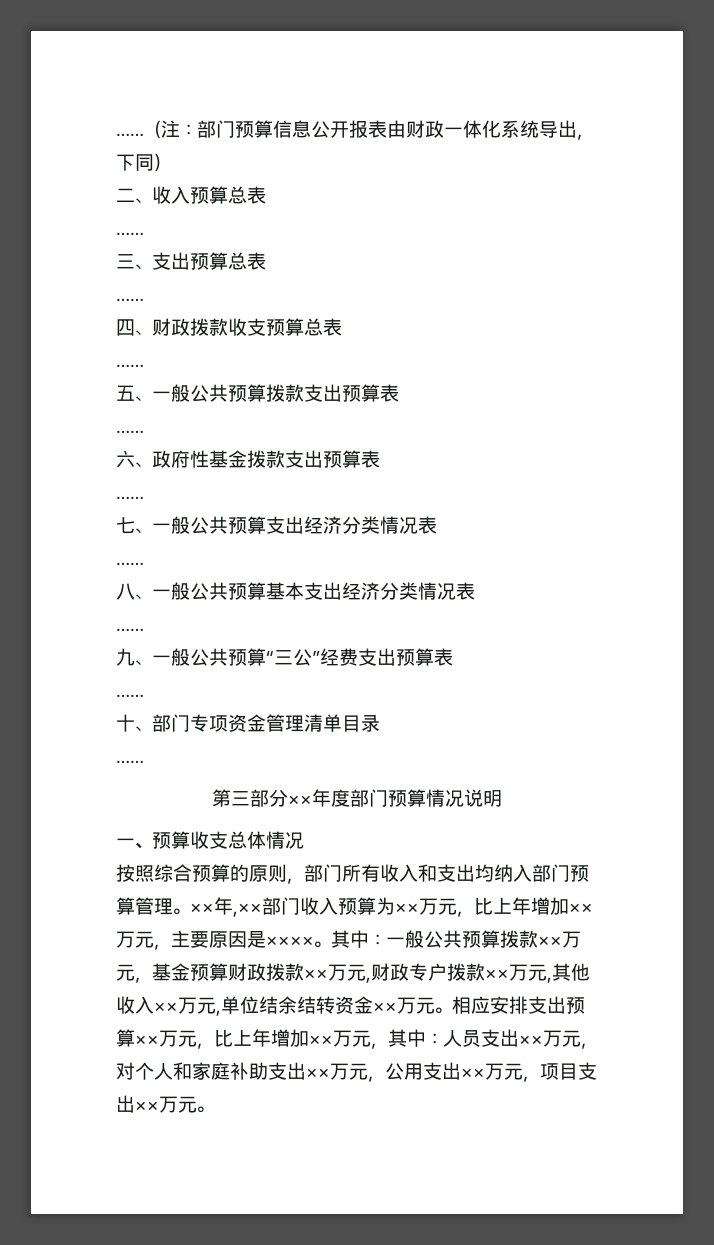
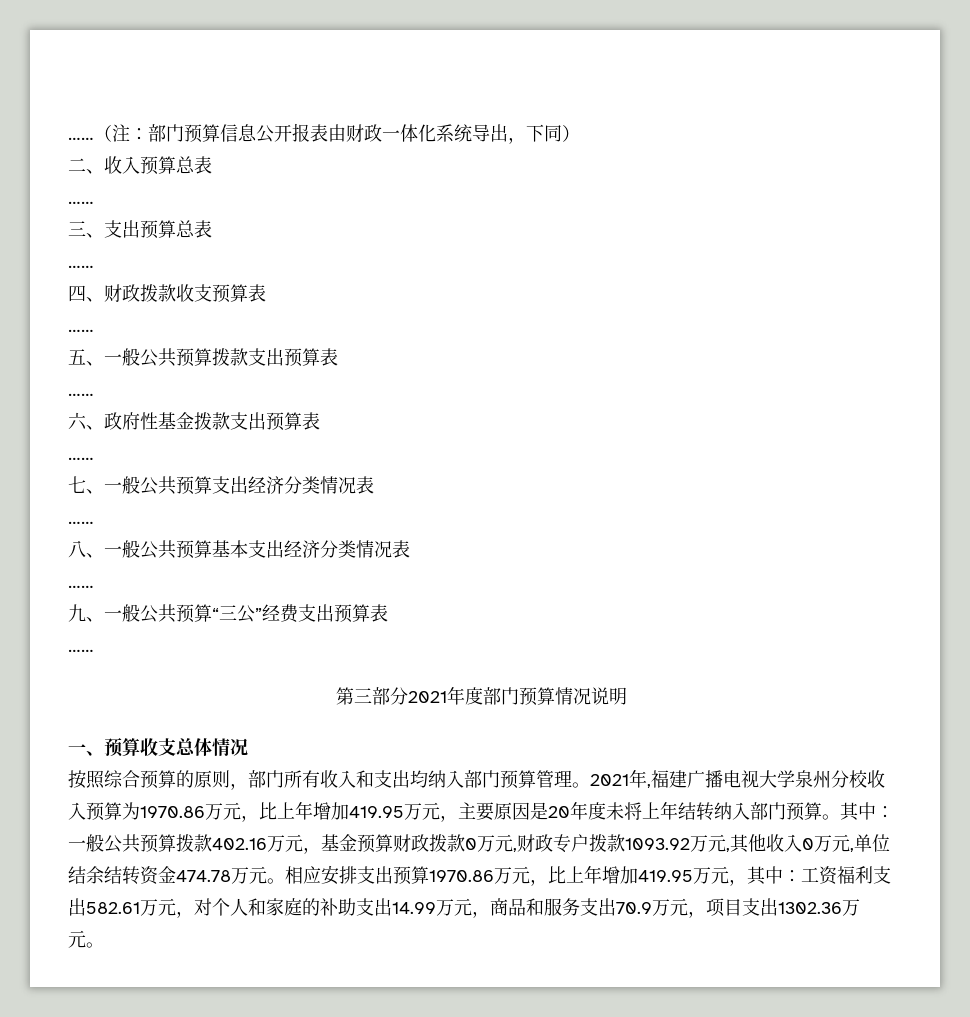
[304,318,323,336] 总 -> (248, 293) none
[116,714,380,732] [116,760,144,764] // 十、部门专项资金管理清单目录 // …… -> (94, 650) none
[288,795,312,805] ×× -> [407,691,447,703] 2021
[190,897,300,917] ××年,××部门 -> [590,769,868,788] 2021年,福建广播电视大学泉州分校
[395,897,593,917] ××万元，比上年增加×× -> [140,801,404,822] 1970.86万元，比上年增加419.95
[266,936,314,946] ×××× -> [548,801,822,821] 20年度未将上年结转纳入部门预算
[538,936,562,946] ×× -> [212,838,267,850] 402.16
[304,969,328,979] ×× -> [465,838,477,850] 0
[485,969,509,979] ×× -> [625,838,690,850] 1093.92
[154,1002,178,1012] ×× -> [802,838,814,850] 0
[373,1002,397,1012] ×× -> [176,870,231,882] 474.78
[135,1029,333,1049] ××万元，比上年增加×× -> [429,865,693,886] 1970.86万元，比上年增加419.95
[443,1029,543,1047] 人员支出×× -> [801,866,891,885] [68,898,140,916] 工资福利支出582.61
(230, 1071) none -> [302,898,320,916] 的
[306,1062,485,1082] ××万元，公用支出×× -> [392,898,652,918] 14.99万元，商品和服务支出70.9
[135,1101,159,1111] ×× -> [778,902,842,914] 1302.36

